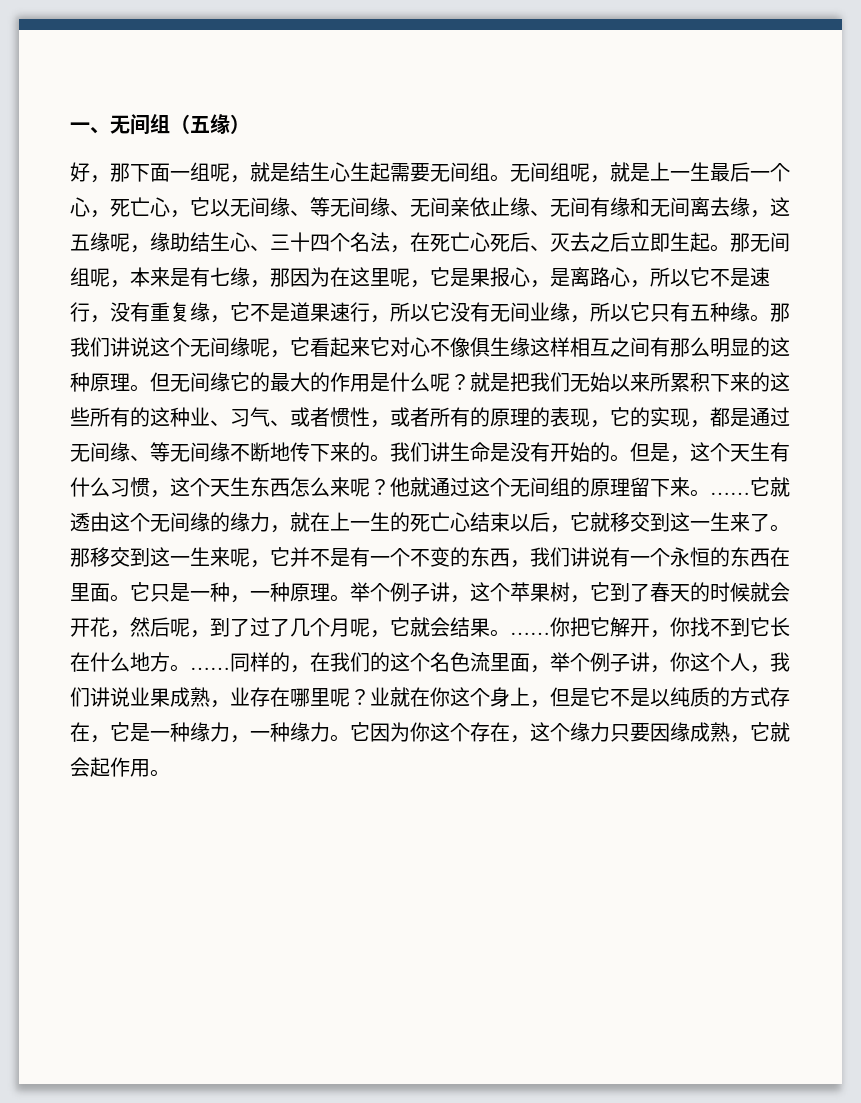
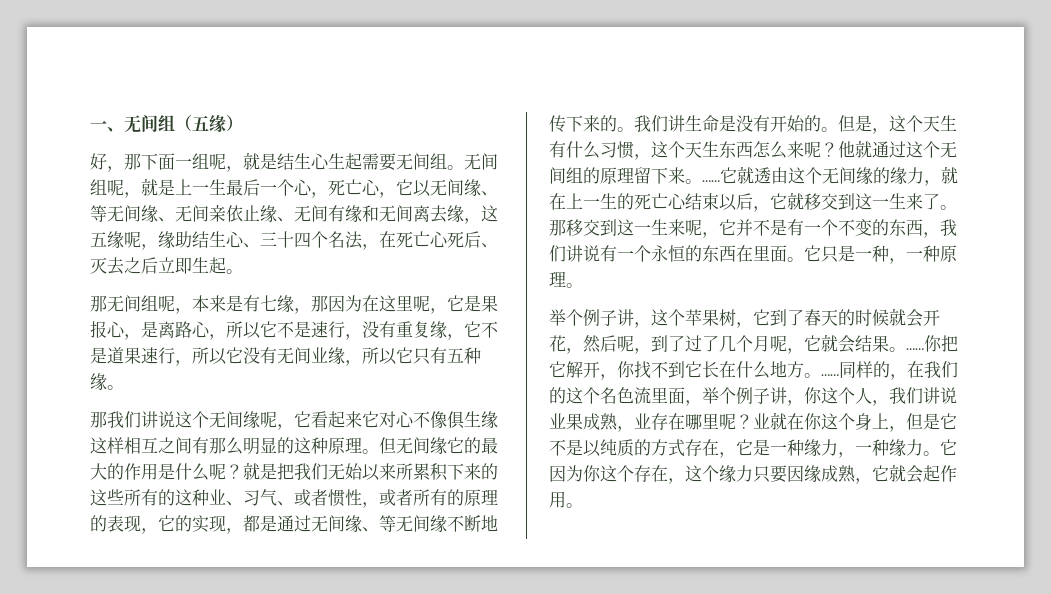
(730, 248) none -> (243, 271) //
(770, 318) none -> (124, 387) //
(350, 598) none -> (583, 285) //

